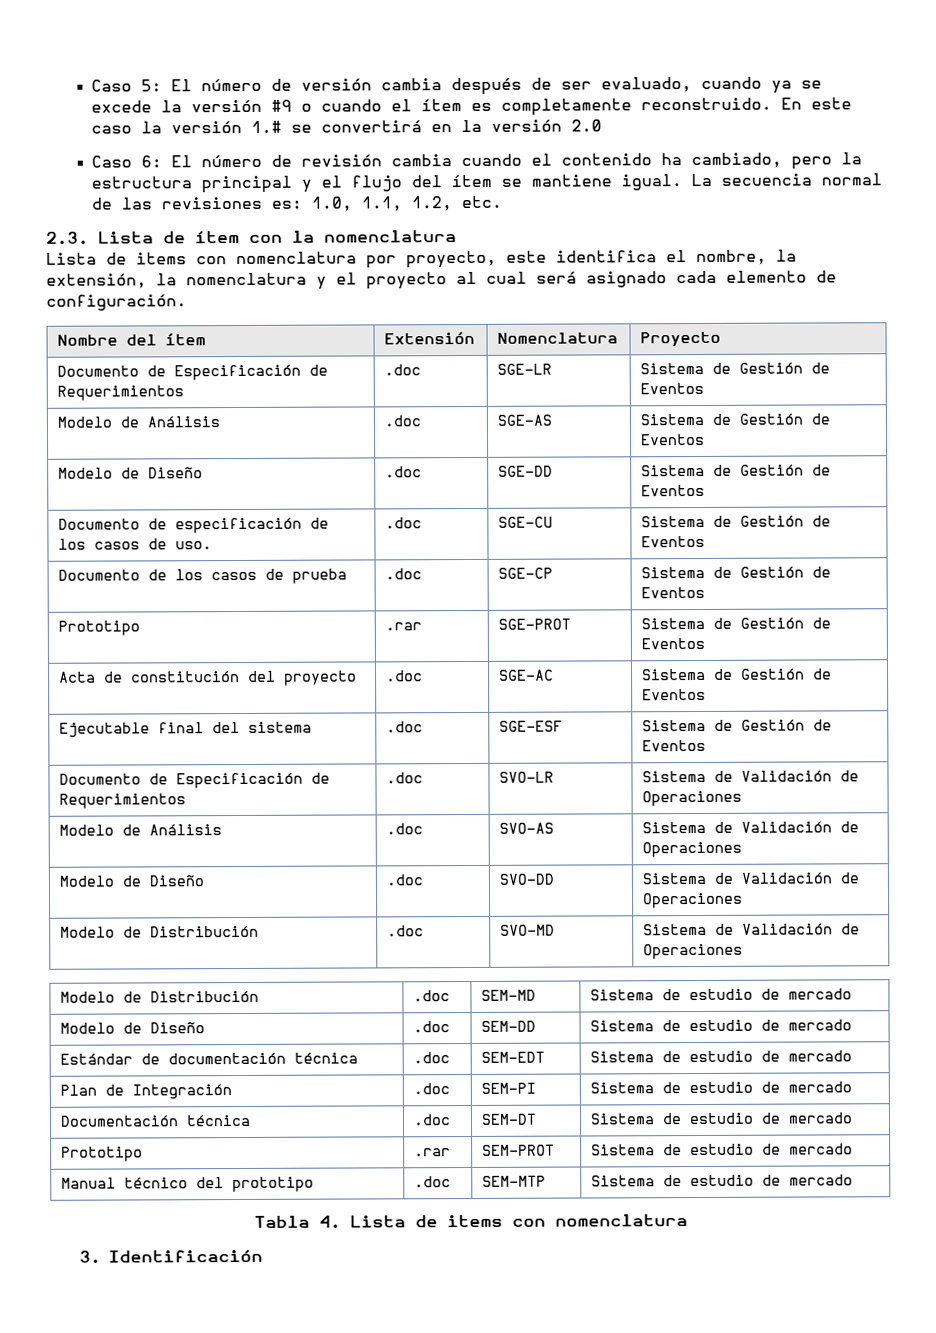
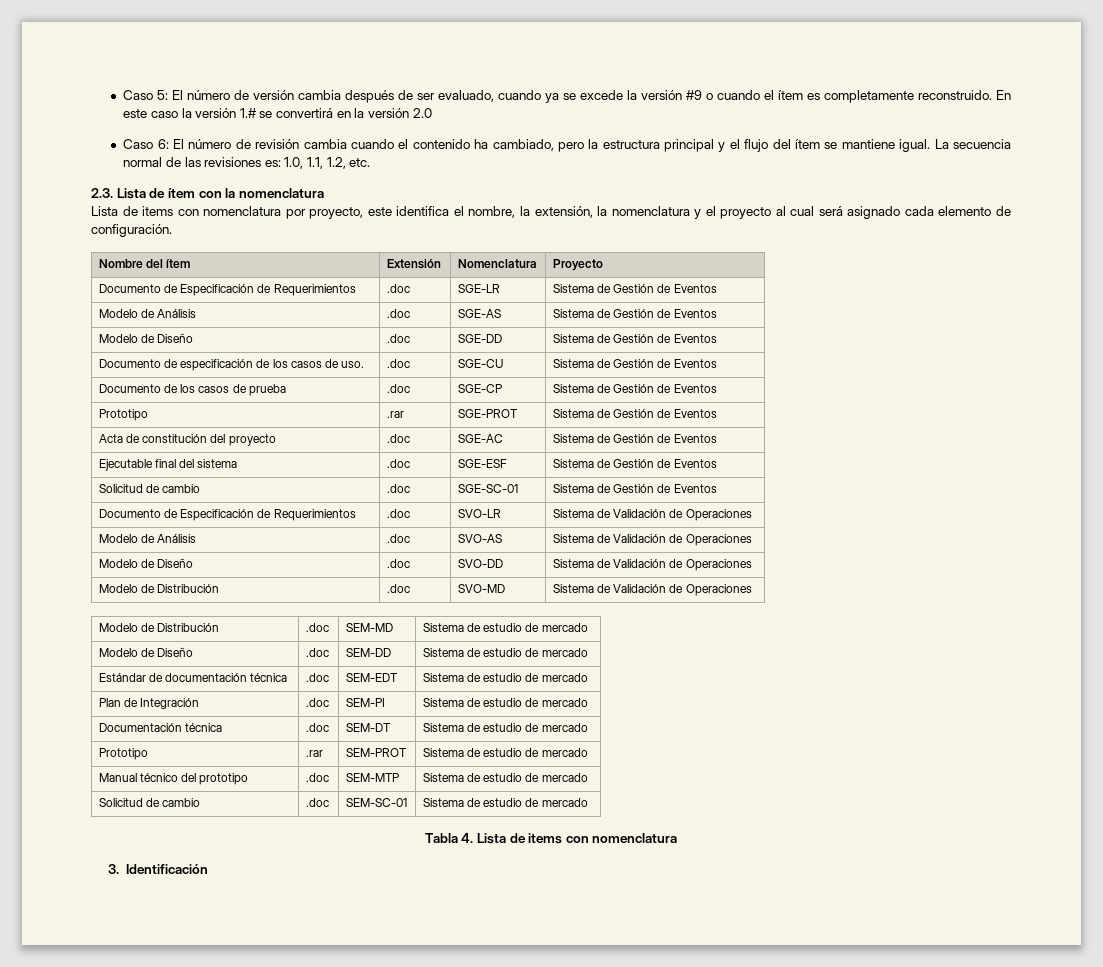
(707, 745) none -> [98,484,201,493] [386,484,410,493] [457,484,518,493] [552,484,717,493] // Solicitud de cambio | .doc | SGE-SC-01 | Sistema de Gestión de Eventos
(854, 1180) none -> [98,798,201,807] [305,798,329,807] [345,798,407,807] [422,798,588,807] // Solicitud de cambio | .doc | SEM-SC-01 | Sistema de estudio de mercado

